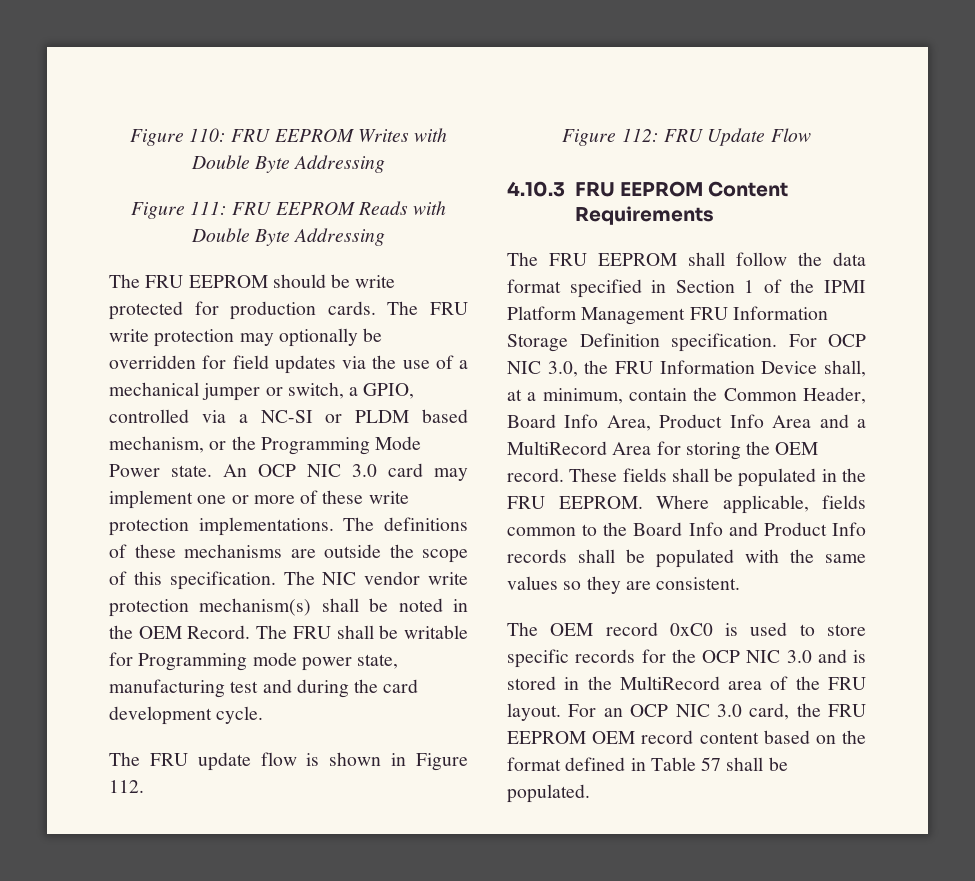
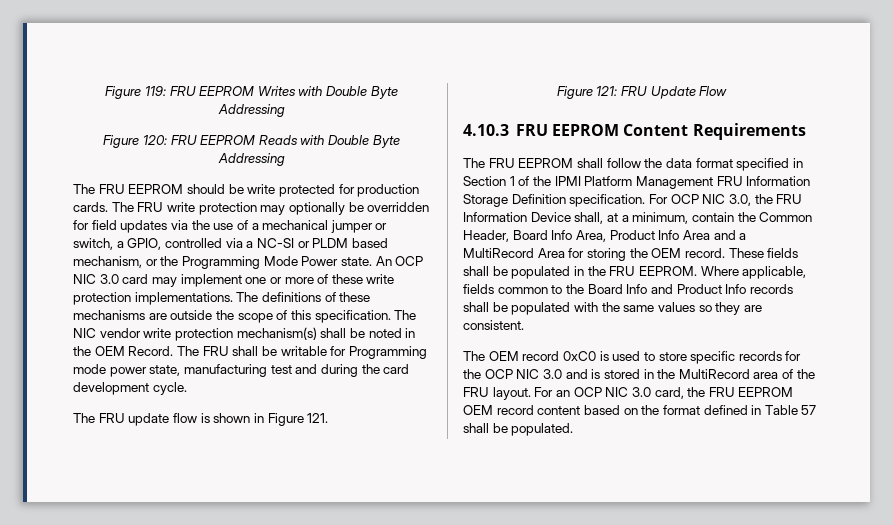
[129,128,227,146] Figure 110: -> [105,86,166,99] Figure 119:
[190,201,228,215] 111: -> [142,135,167,145] 120:
[109,780,144,793] [562,128,659,146] 112. // Figure 112: -> [307,413,329,423] [556,86,618,99] 121. // Figure 121:

